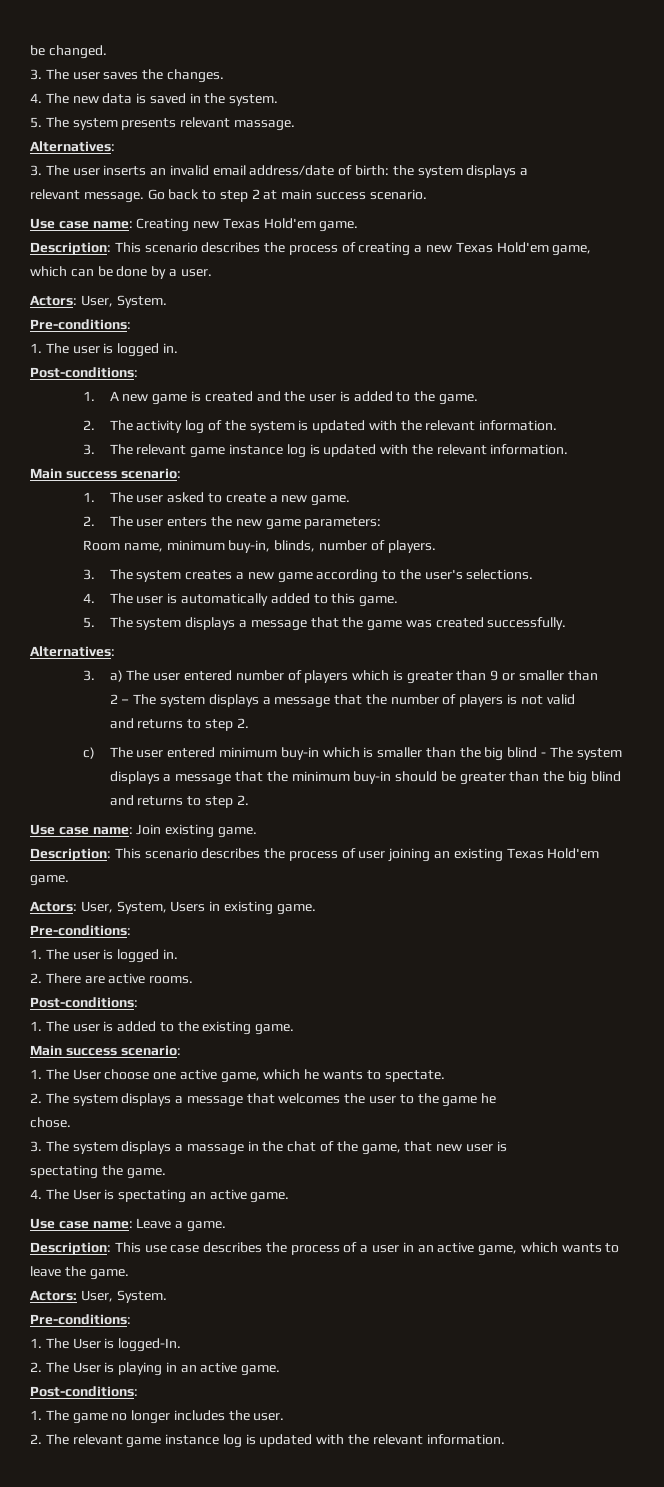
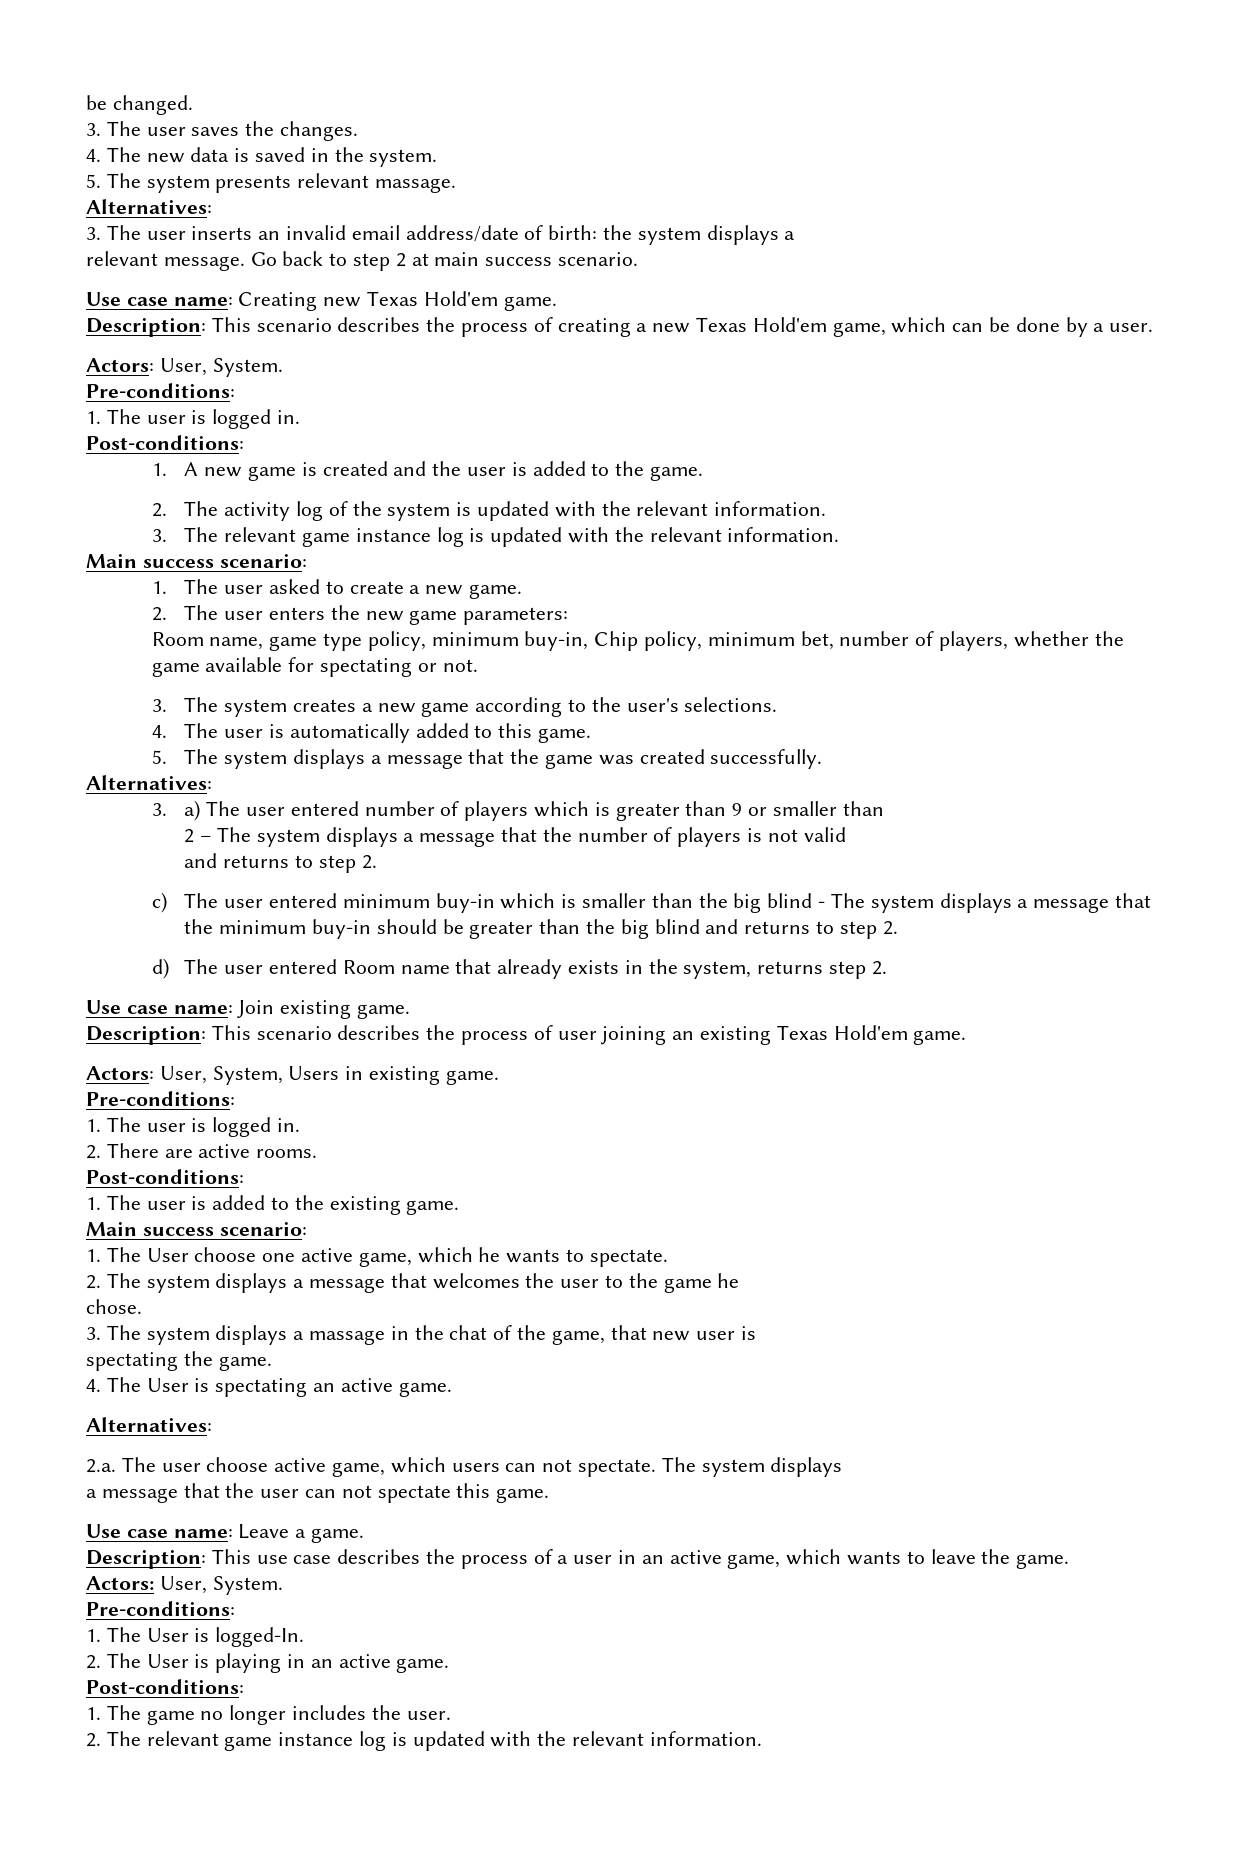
[166,540,436,553] minimum buy-in, blinds, number of players. -> [269,631,1124,651] [151,657,478,677] game type policy, minimum buy-in, Chip policy, minimum bet, number of players, whether the game available for spectating or not.
(249, 800) none -> [151,958,887,979] // d) The user entered Room name that already exists in the system, returns step 2.
(290, 1197) none -> [86,1417,212,1432] [86,1457,843,1477] [86,1483,550,1503] // Alternatives: // 2.a. The user choose active game, which users can not spectate. The system displays // a message that the user can not spectate this game.

